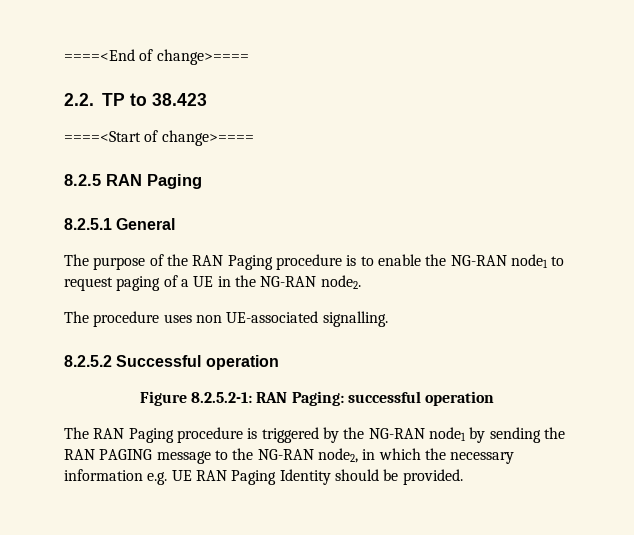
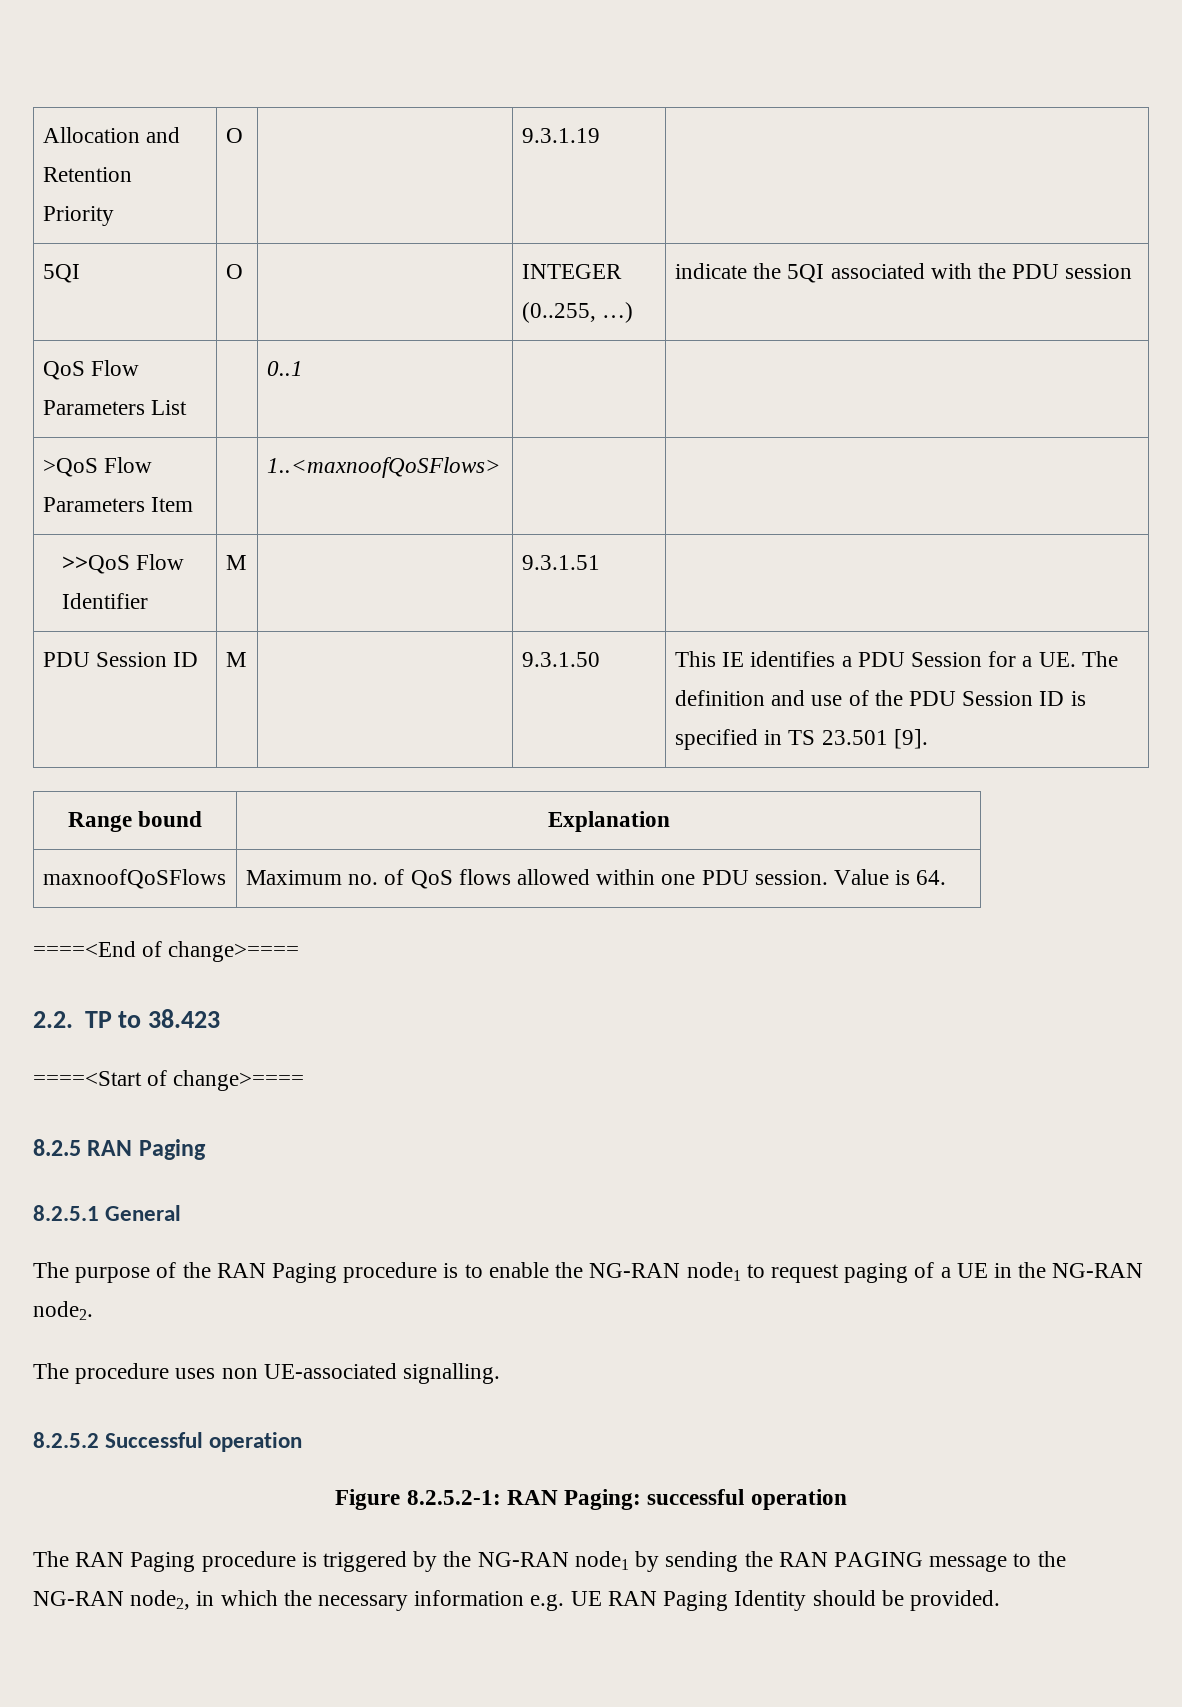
(64, 55) none -> [42,127,181,143] [42,167,132,182] [42,206,114,226] [225,128,243,143] [521,128,600,143] [42,264,80,283] [225,264,243,279] [521,264,622,279] [521,302,634,323] [674,263,1133,283] [42,360,140,380] [42,400,188,415] [266,361,303,376] [42,457,153,477] [42,497,194,512] [266,457,501,478] [62,554,185,574] [62,593,149,609] [225,555,246,570] [521,555,600,570] [42,652,199,667] [225,652,246,667] [521,652,600,667] [674,651,1118,667] [674,690,1086,706] [674,729,928,750] [67,811,203,832] [547,811,670,832] [42,869,226,889] [245,869,947,889] Allocation and Retention Priority | O | | 9.3.1.19 | // 5QI | O | | INTEGER (0..255, …) | indicate the 5QI associated with the PDU session // QoS Flow Parameters List | | 0..1 | | // >QoS Flow Parameters Item | | 1..<maxnoofQoSFlows> | | // >>QoS Flow Identifier | M | | 9.3.1.51 | // PDU Session ID | M | | 9.3.1.50 | This IE identifies a PDU Session for a UE. The definition and use of the PDU Session ID is specified in TS 23.501 [9]. // Range bound | Explanation // maxnoofQoSFlows | Maximum no. of QoS flows allowed within one PDU session. Value is 64. //

